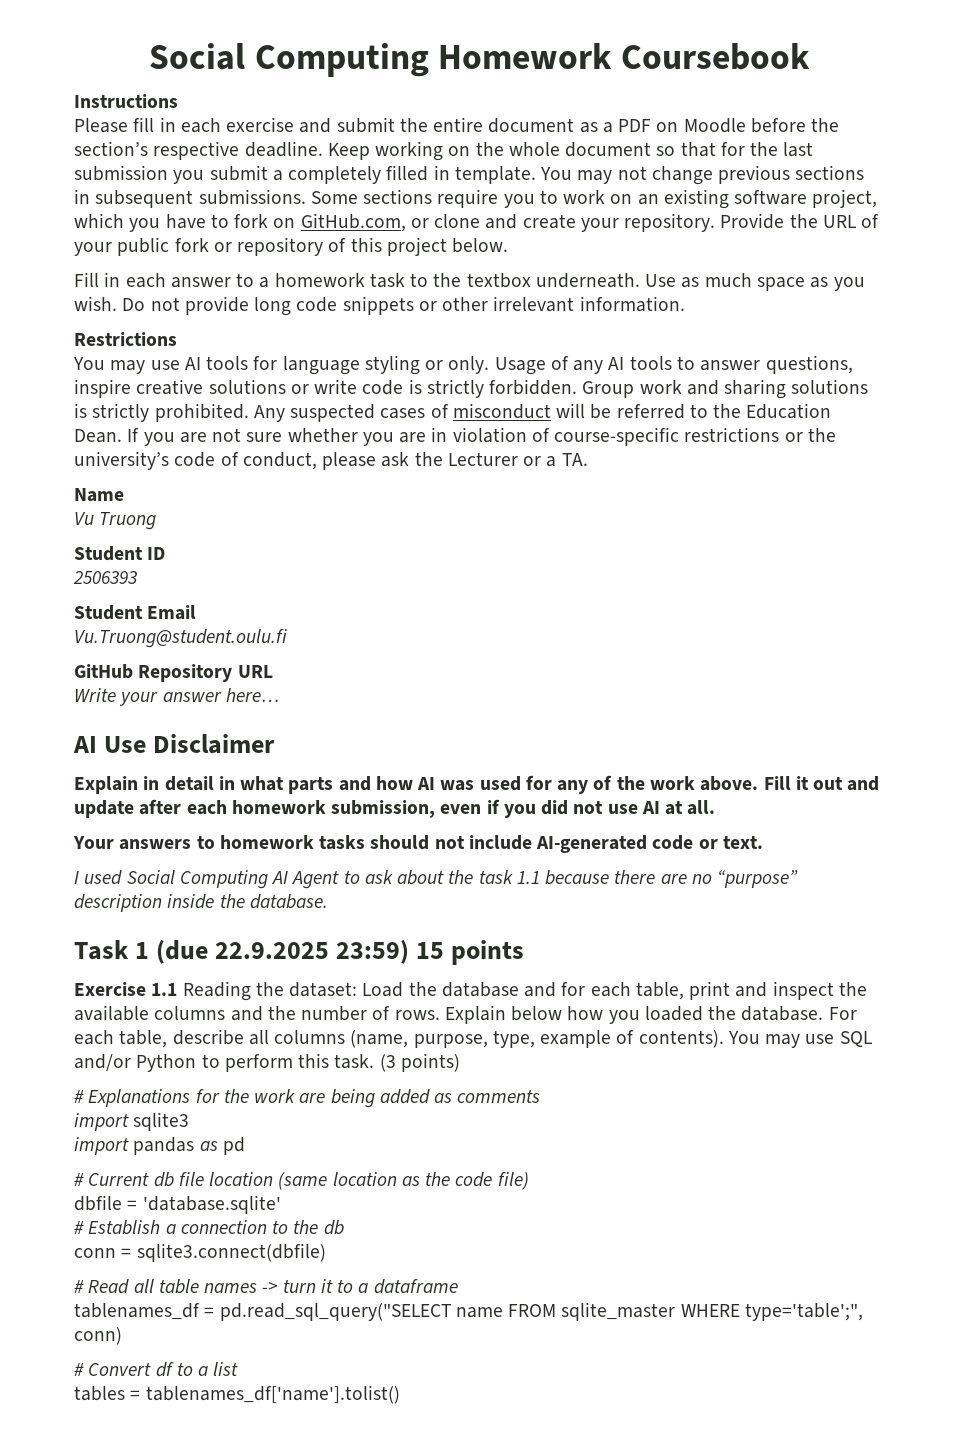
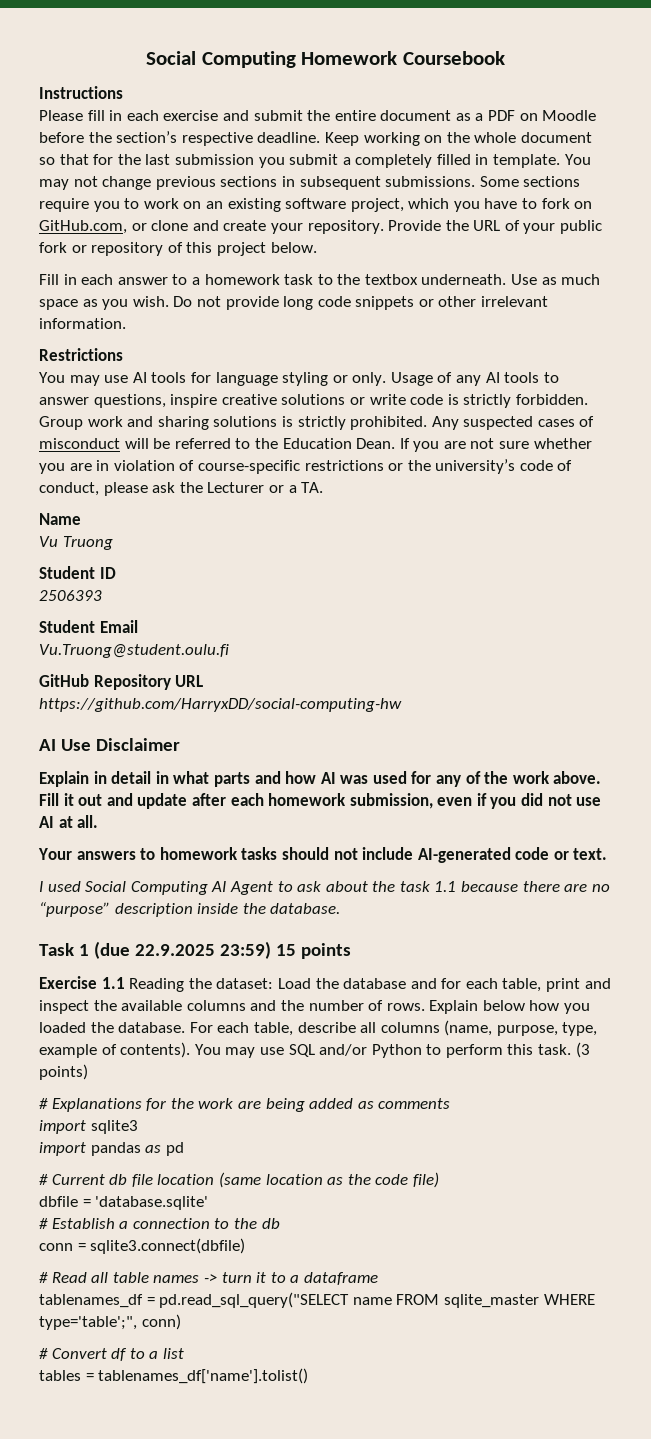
[74,688,280,706] Write your answer here… -> [39,698,402,712] https://github.com/HarryxDD/social-computing-hw

